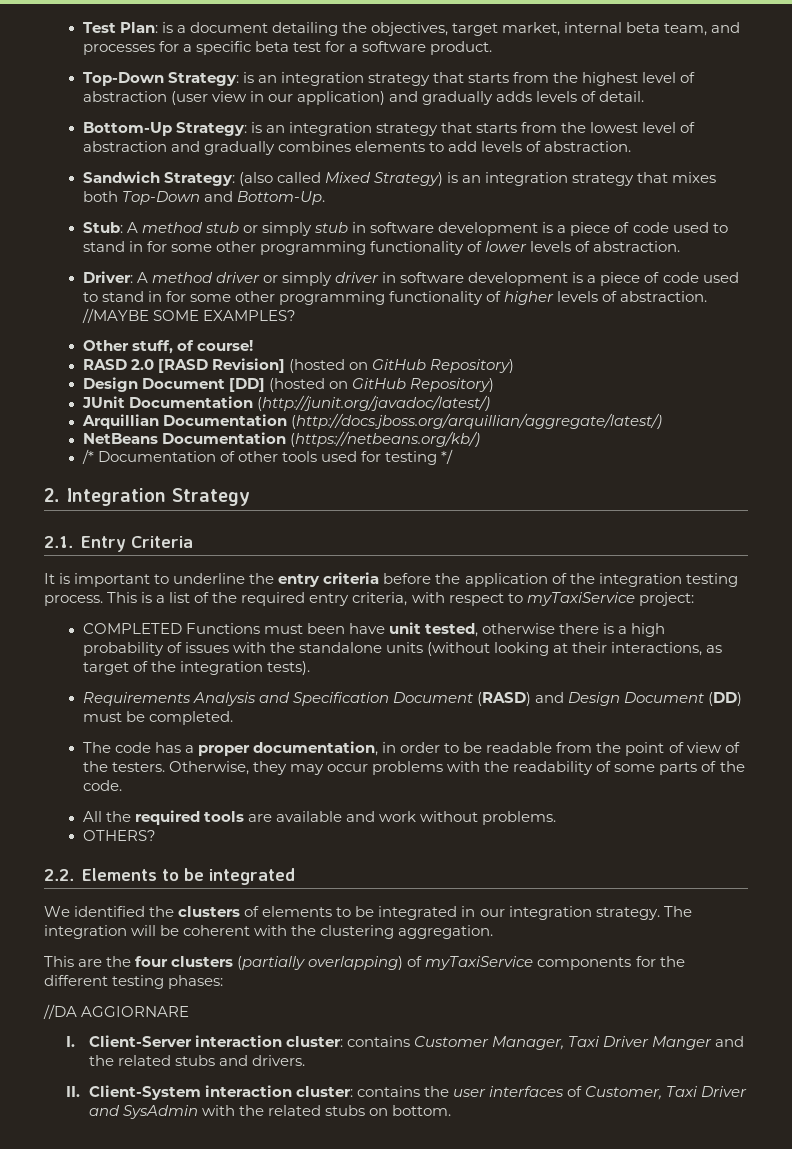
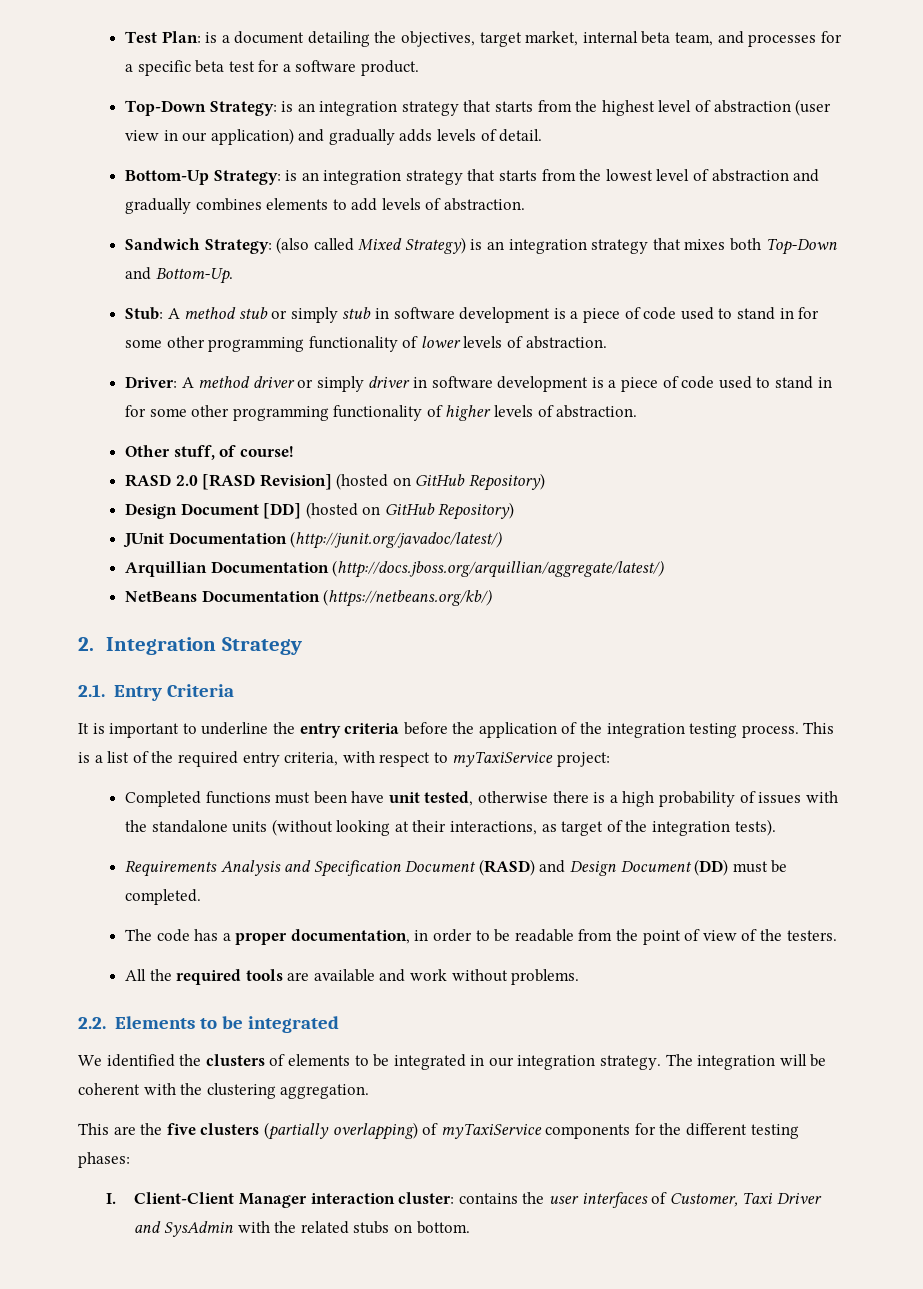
[81,308,296,323] //MAYBE SOME EXAMPLES? -> (638, 411) none
[81,449,454,465] // /* Documentation of other tools used for testing */ -> (493, 598) none
[82,623,260,634] COMPLETED Functions -> [124,791,271,807] Completed functions
[168,761,745,775] [82,780,122,791] Otherwise, they may occur problems with the readability of some parts of the code. -> (837, 935) none
[82,830,156,841] // OTHERS? -> (580, 977) none
[135,956,169,967] four -> [166,1123,196,1135] five
[43,1004,190,1019] // //DA AGGIORNARE -> (130, 1160) none
[88,1035,745,1050] [88,1055,305,1066] [66,1085,201,1100] Client-Server interaction cluster: contains Customer Manager, Taxi Driver Manger and the related stubs and drivers. // II. Client-System -> [134,1192,308,1208] Client-Client Manager

